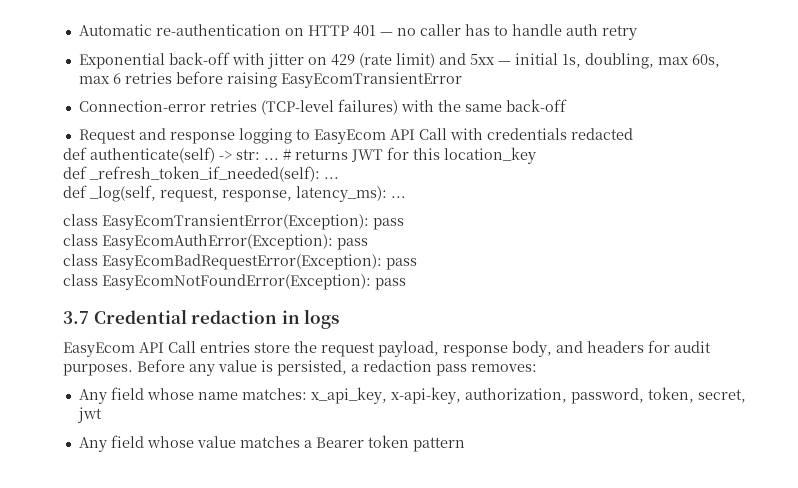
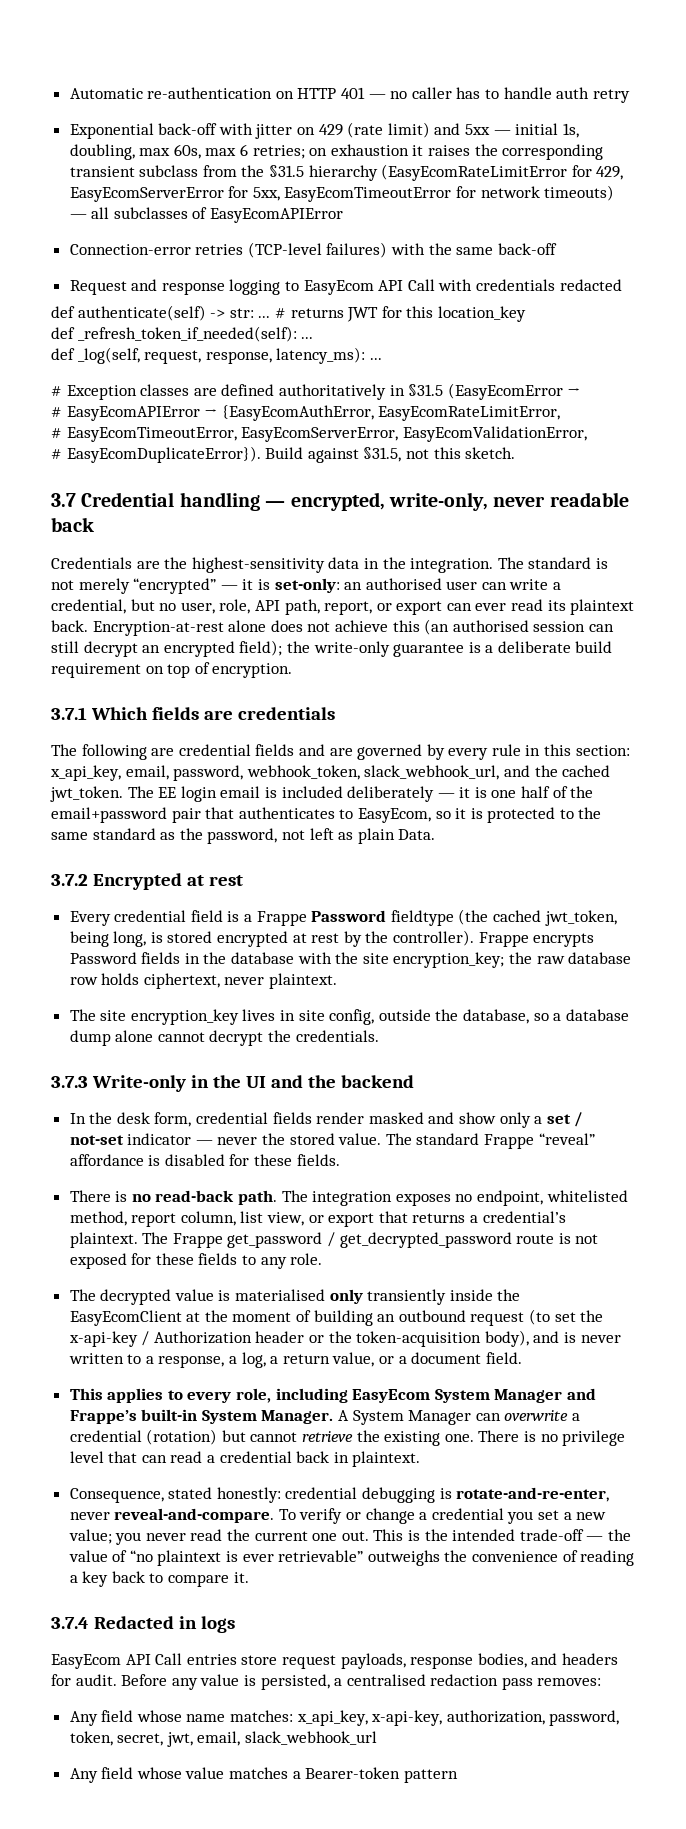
[124,71,462,88] retries before raising EasyEcomTransientError -> [252,144,604,160] [69,164,624,181] [69,185,615,202] [69,207,344,223] retries; on exhaustion it raises the corresponding transient subclass from the §31.5 hierarchy (EasyEcomRateLimitError for 429, EasyEcomServerError for 5xx, EasyEcomTimeoutError for network timeouts) — all subclasses of EasyEcomAPIError
[63,214,404,230] [63,234,368,250] [63,254,417,270] [63,274,406,290] [63,309,278,324] class EasyEcomTransientError(Exception): pass // class EasyEcomAuthError(Exception): pass // class EasyEcomBadRequestError(Exception): pass // class EasyEcomNotFoundError(Exception): pass // 3.7 Credential redaction -> [51,383,581,400] [51,405,561,421] [51,426,587,442] [51,446,516,463] [51,492,629,511] [51,517,94,532] [51,557,608,573] [51,578,562,594] [51,599,635,615] [51,619,614,636] [51,640,613,657] [51,662,293,678] [51,707,335,720] [51,744,630,760] [50,765,611,781] [50,786,594,802] [51,807,602,823] [51,828,436,844] [51,873,243,890] [69,909,617,926] [69,930,595,947] [69,952,632,968] [69,973,338,989] [69,1009,629,1025] [69,1030,379,1046] [51,1075,414,1092] [69,1112,584,1128] [69,1133,595,1149] [69,1154,340,1166] [69,1190,628,1206] [69,1211,566,1227] [69,1232,599,1248] [69,1253,323,1269] [69,1289,521,1305] [69,1309,604,1326] [68,1330,621,1347] [68,1352,522,1368] [69,1388,597,1403] [69,1409,581,1425] [69,1429,626,1446] [69,1451,421,1467] [69,1487,610,1503] [69,1508,607,1524] [68,1529,631,1545] [68,1550,635,1566] [69,1571,249,1587] [51,1616,174,1629] # Exception classes are defined authoritatively in §31.5 (EasyEcomError → // # EasyEcomAPIError → {EasyEcomAuthError, EasyEcomRateLimitError, // # EasyEcomTimeoutError, EasyEcomServerError, EasyEcomValidationError, // # EasyEcomDuplicateError}). Build against §31.5, not this sketch. // 3.7 Credential handling — encrypted, write-only, never readable back // Credentials are the highest-sensitivity data in the integration. The standard is not merely “encrypted” — it is set-only: an authorised user can write a credential, but no user, role, API path, report, or export can ever read its plaintext back. Encryption-at-rest alone does not achieve this (an authorised session can still decrypt an encrypted field); the write-only guarantee is a deliberate build requirement on top of encryption. // 3.7.1 Which fields are credentials // The following are credential fields and are governed by every rule in this section: x_api_key, email, password, webhook_token, slack_webhook_url, and the cached jwt_token. The EE login email is included deliberately — it is one half of the email+password pair that authenticates to EasyEcom, so it is protected to the same standard as the password, not left as plain Data. // 3.7.2 Encrypted at rest // Every credential field is a Frappe Password fieldtype (the cached jwt_token, being long, is stored encrypted at rest by the controller). Frappe encrypts Password fields in the database with the site encryption_key; the raw database row holds ciphertext, never plaintext. // The site encryption_key lives in site config, outside the database, so a database dump alone cannot decrypt the credentials. // 3.7.3 Write-only in the UI and the backend // In the desk form, credential fields render masked and show only a set / not-set indicator — never the stored value. The standard Frappe “reveal” affordance is disabled for these fields. // There is no read-back path. The integration exposes no endpoint, whitelisted method, report column, list view, or export that returns a credential’s plaintext. The Frappe get_password / get_decrypted_password route is not exposed for these fields to any role. // The decrypted value is materialised only transiently inside the EasyEcomClient at the moment of building an outbound request (to set the x-api-key / Authorization header or the token-acquisition body), and is never written to a response, a log, a return value, or a document field. // This applies to every role, including EasyEcom System Manager and Frappe’s built-in System Manager. A System Manager can overwrite a credential (rotation) but cannot retrieve the existing one. There is no privilege level that can read a credential back in plaintext. // Consequence, stated honestly: credential debugging is rotate-and-re-enter, never reveal-and-compare. To verify or change a credential you set a new value; you never read the current one out. This is the intended trade-off — the value of “no plaintext is ever retrievable” outweighs the convenience of reading a key back to compare it. // 3.7.4 Redacted
[294,341,552,357] the request payload, response body, -> [281,1653,527,1669] request payloads, response bodies,
[674,341,711,353] [63,364,133,376] audit purposes. -> [75,1674,117,1686] audit.
(359, 368) none -> [346,1674,426,1686] centralised
[76,407,102,423] jwt -> [166,1731,378,1747] jwt, email, slack_webhook_url
[315,435,409,448] Bearer token -> [305,1767,401,1779] Bearer-token

